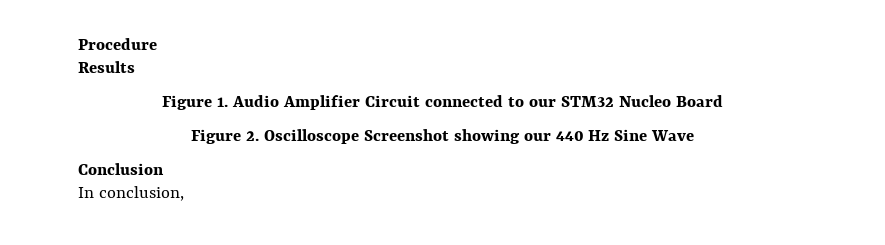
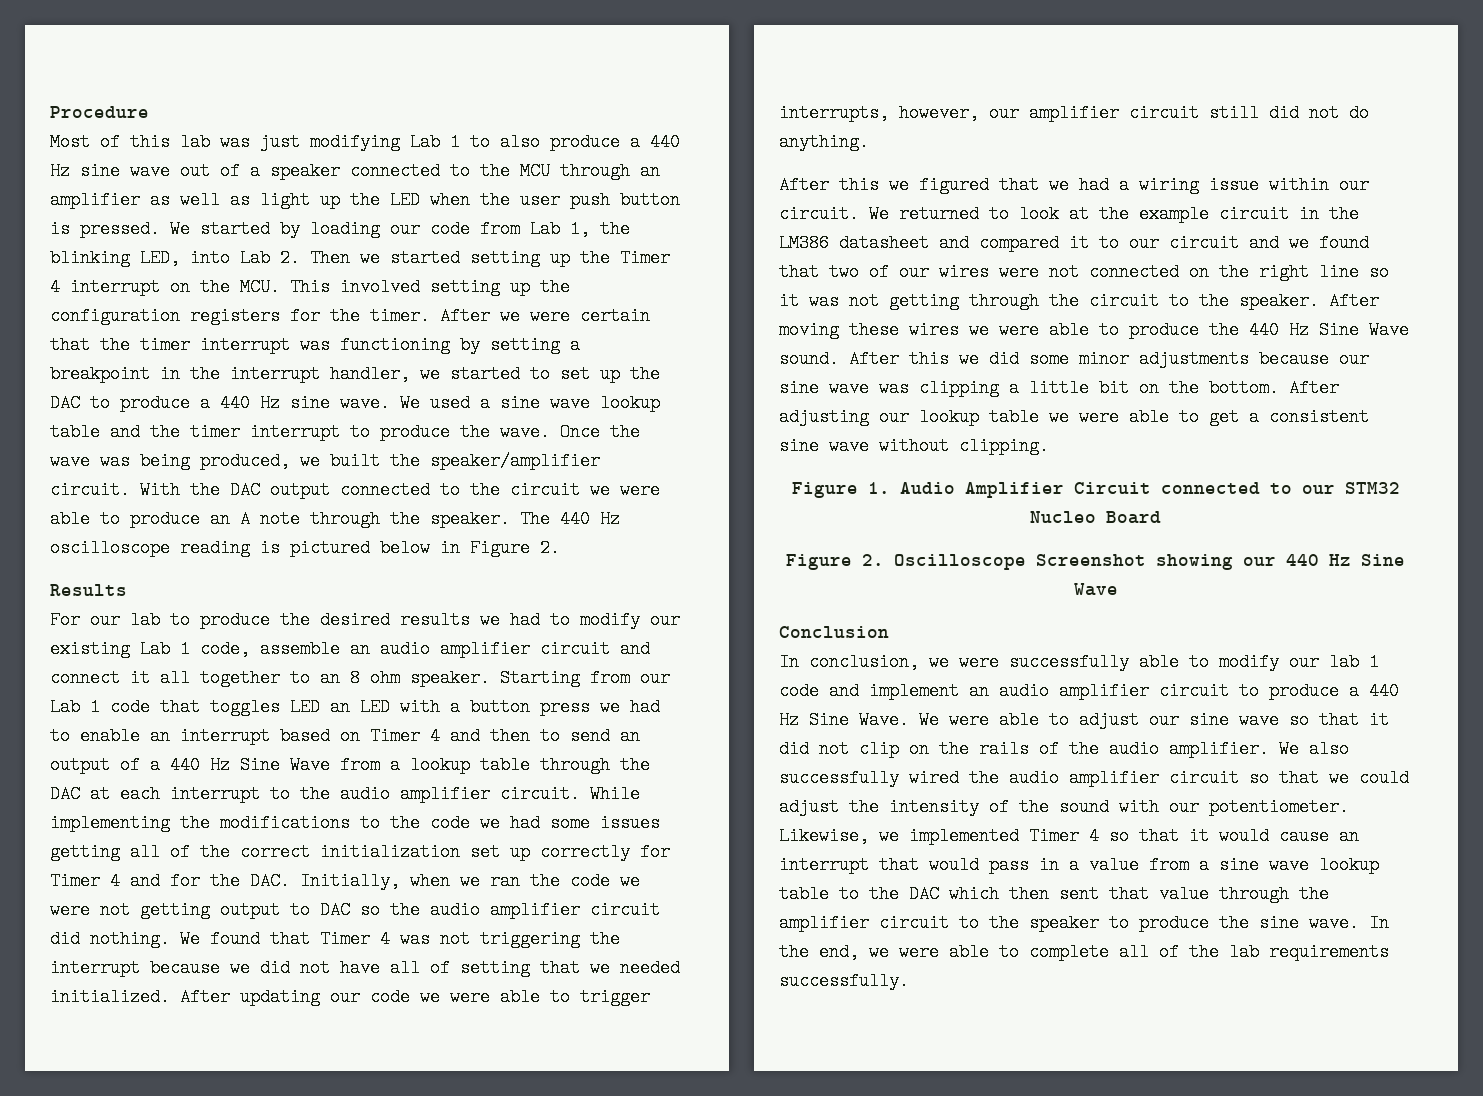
[78,61,135,73] Results -> [50,133,680,151] [50,162,660,180] [50,191,680,209] [50,220,630,238] [50,249,670,267] [50,278,570,296] [50,307,650,325] [50,336,580,354] [50,365,660,383] [50,394,660,412] [50,423,640,441] [50,452,600,470] [50,481,660,499] [50,510,620,528] [50,539,560,557] [50,584,127,596] [50,611,680,629] [50,640,650,658] [50,669,670,687] [50,698,660,716] [50,727,640,745] [50,756,650,774] [50,785,640,803] [50,814,660,832] [50,843,670,861] [50,872,640,890] [50,901,660,919] [50,930,620,948] [50,959,680,977] [50,988,650,1006] [779,104,1369,122] [779,133,869,151] [779,176,1369,194] [779,205,1359,223] [779,234,1369,252] [779,263,1389,281] [779,292,1379,310] [779,321,1409,339] [779,350,1369,368] [779,379,1339,397] [779,408,1369,426] [779,437,1049,455] Most of this lab was just modifying Lab 1 to also produce a 440 Hz sine wave out of a speaker connected to the MCU through an amplifier as well as light up the LED when the user push button is pressed. We started by loading our code from Lab 1, the blinking LED, into Lab 2. Then we started setting up the Timer 4 interrupt on the MCU. This involved setting up the configuration registers for the timer. After we were certain that the timer interrupt was functioning by setting a breakpoint in the interrupt handler, we started to set up the DAC to produce a 440 Hz sine wave. We used a sine wave lookup table and the timer interrupt to produce the wave. Once the wave was being produced, we built the speaker/amplifier circuit. With the DAC output connected to the circuit we were able to produce an A note through the speaker. The 440 Hz oscilloscope reading is pictured below in Figure 2. // Results // For our lab to produce the desired results we had to modify our existing Lab 1 code, assemble an audio amplifier circuit and connect it all together to an 8 ohm speaker. Starting from our Lab 1 code that toggles LED an LED with a button press we had to enable an interrupt based on Timer 4 and then to send an output of a 440 Hz Sine Wave from a lookup table through the DAC at each interrupt to the audio amplifier circuit. While implementing the modifications to the code we had some issues getting all of the correct initialization set up correctly for Timer 4 and for the DAC. Initially, when we ran the code we were not getting output to DAC so the audio amplifier circuit did nothing. We found that Timer 4 was not triggering the interrupt because we did not have all of setting that we needed initialized. After updating our code we were able to trigger interrupts, however, our amplifier circuit still did not do anything. // After this we figured that we had a wiring issue within our circuit. We returned to look at the example circuit in the LM386 datasheet and compared it to our circuit and we found that two of our wires were not connected on the right line so it was not getting through the circuit to the speaker. After moving these wires we were able to produce the 440 Hz Sine Wave sound. After this we did some minor adjustments because our sine wave was clipping a little bit on the bottom. After adjusting our lookup table we were able to get a consistent sine wave without clipping.
(184, 193) none -> [929,653,1379,671] [779,682,1399,700] [779,711,1389,729] [779,740,1349,758] [779,769,1409,787] [779,798,1349,816] [779,827,1359,845] [779,856,1379,874] [779,885,1329,903] [779,914,1389,932] [779,943,1389,961] [779,972,909,990] we were successfully able to modify our lab 1 code and implement an audio amplifier circuit to produce a 440 Hz Sine Wave. We were able to adjust our sine wave so that it did not clip on the rails of the audio amplifier. We also successfully wired the audio amplifier circuit so that we could adjust the intensity of the sound with our potentiometer. Likewise, we implemented Timer 4 so that it would cause an interrupt that would pass in a value from a sine wave lookup table to the DAC which then sent that value through the amplifier circuit to the speaker to produce the sine wave. In the end, we were able to complete all of the lab requirements successfully.

